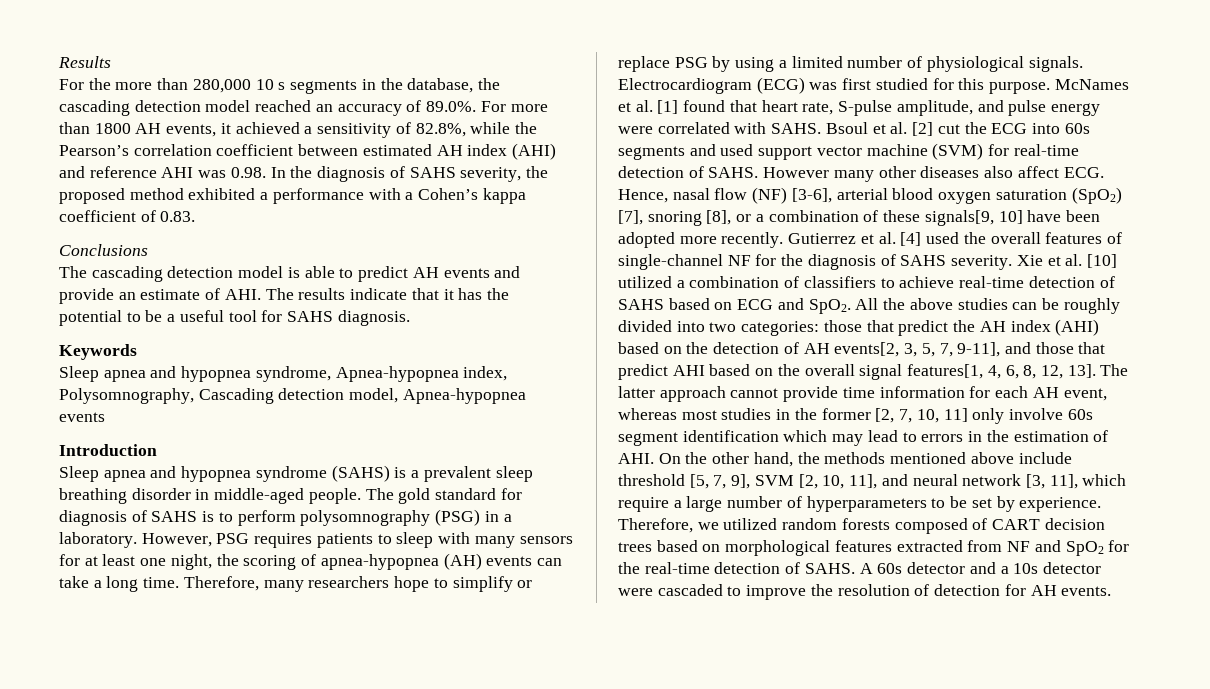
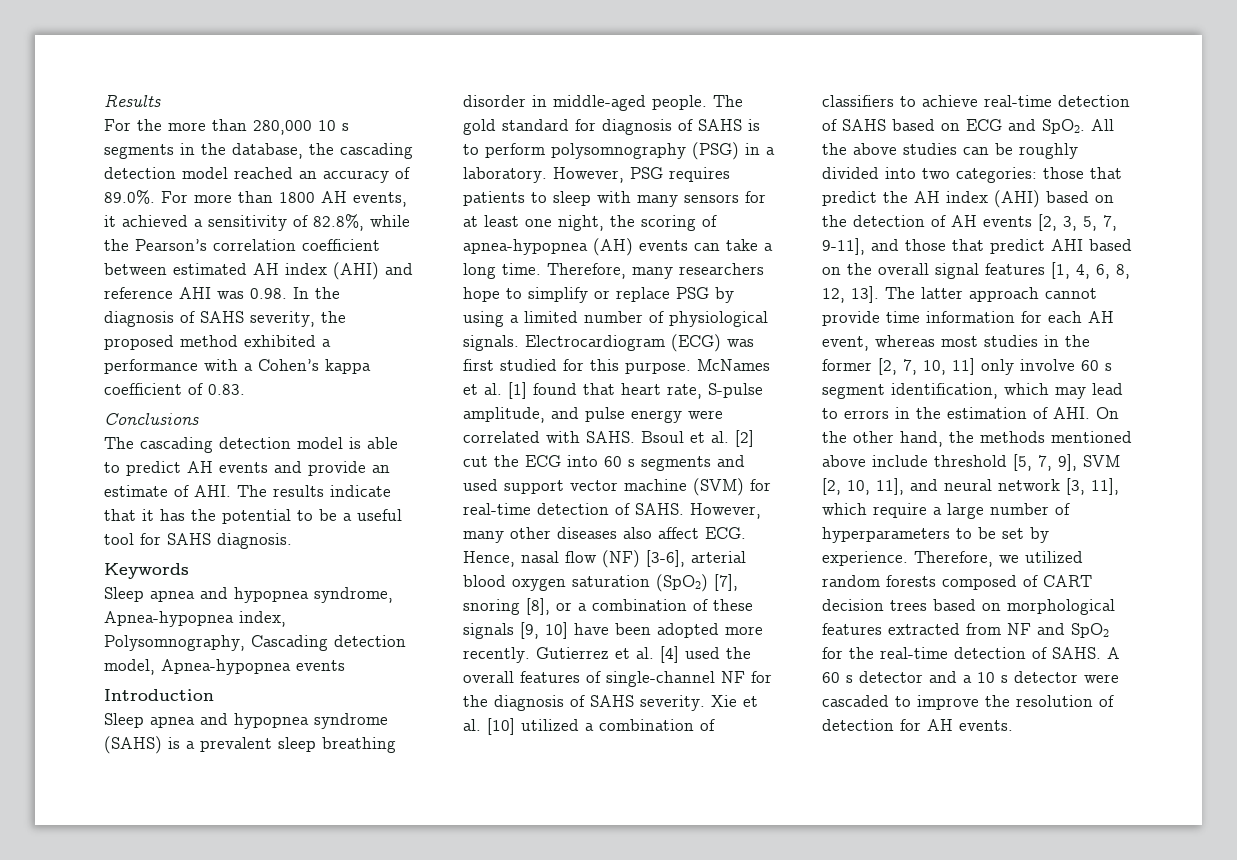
[1064,123,1090,134] 60s -> [604,456,635,467] 60 s
[763,167,830,178] However -> [690,503,761,519] However,
[924,210,994,226] signals[9, -> [463,622,539,639] signals [9,
[834,342,900,357] events[2, -> [983,214,1057,231] events [2,
[907,364,984,379] features[1, -> [985,262,1070,279] features [1,
[1067,409,1093,420] [618,430,779,446] 60s segment identification -> [1081,360,1112,371] [822,383,998,399] 60 s segment identification,
[877,563,903,574] 60s -> [822,672,853,683] 60 s
[1013,563,1039,574] 10s -> [977,672,1008,683] 10 s

